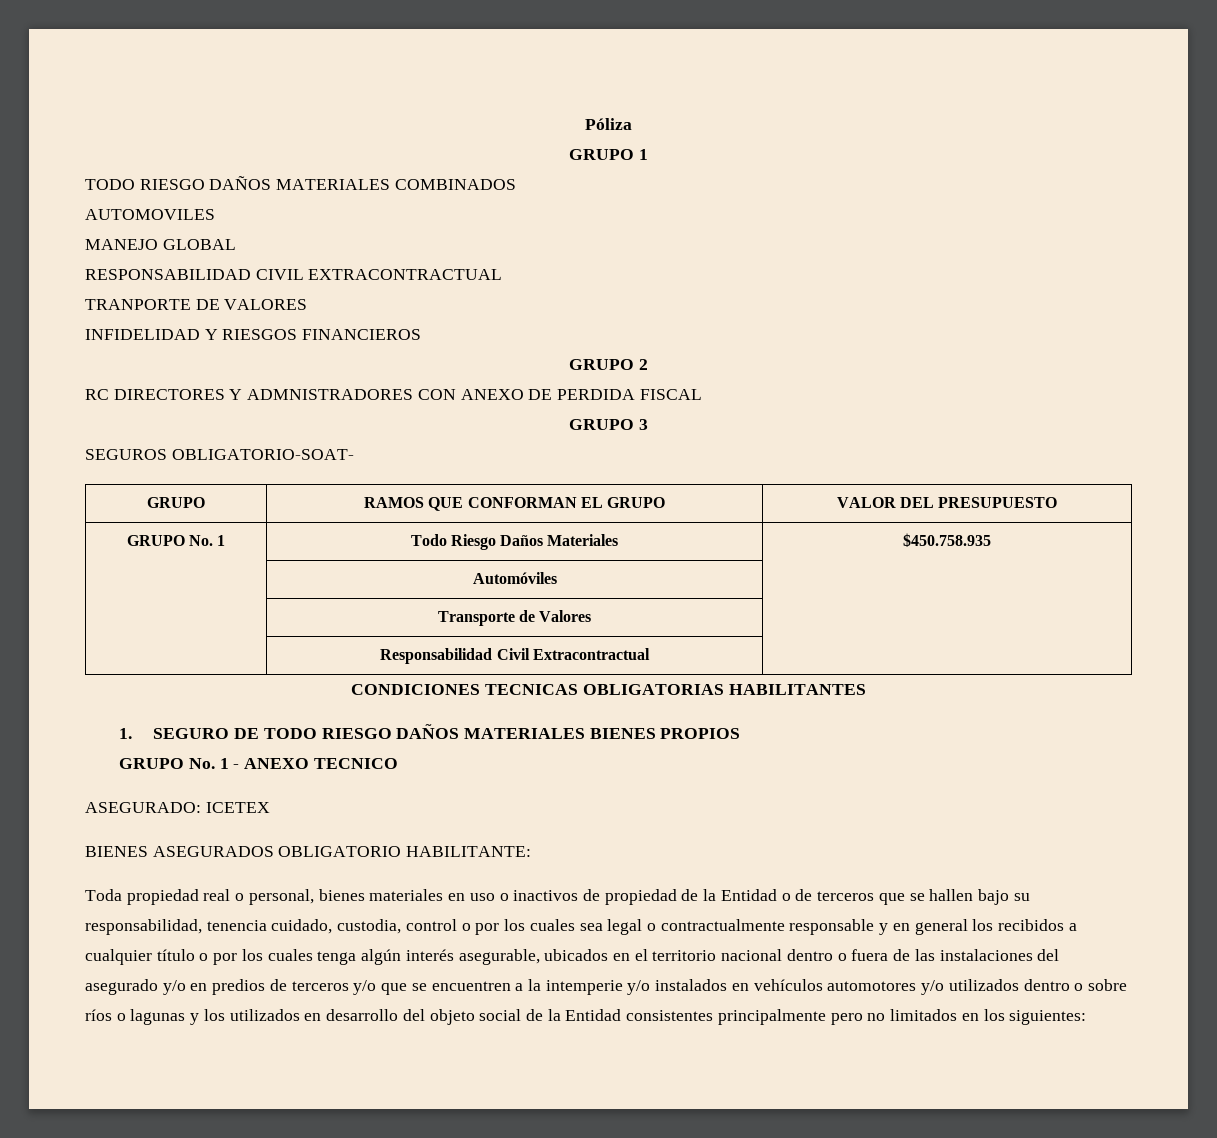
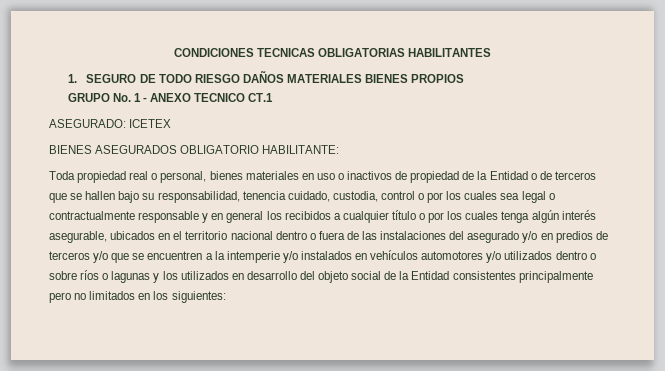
[585,118,632,130] [569,149,648,160] [85,176,516,190] [85,209,215,220] [85,239,236,250] [85,269,503,280] [85,299,308,310] [85,329,422,340] [569,359,648,370] [85,389,702,400] [569,419,648,430] [85,449,354,460] [147,497,205,508] [363,497,666,511] [836,497,1058,508] [126,535,226,546] [410,534,619,550] [903,533,991,547] [472,572,557,584] [437,610,592,626] [380,648,650,664] Póliza // GRUPO 1 // TODO RIESGO DAÑOS MATERIALES COMBINADOS // AUTOMOVILES // MANEJO GLOBAL // RESPONSABILIDAD CIVIL EXTRACONTRACTUAL // TRANPORTE DE VALORES // INFIDELIDAD Y RIESGOS FINANCIEROS // GRUPO 2 // RC DIRECTORES Y ADMNISTRADORES CON ANEXO DE PERDIDA FISCAL // GRUPO 3 // SEGUROS OBLIGATORIO-SOAT- // GRUPO | RAMOS QUE CONFORMAN EL GRUPO | VALOR DEL PRESUPUESTO // GRUPO No. 1 | Todo Riesgo Daños Materiales | $450.758.935 // | Automóviles | // | Transporte de Valores | // | Responsabilidad Civil Extracontractual | // -> (173, 52) none
(398, 763) none -> [248,93,274,102] CT.1

